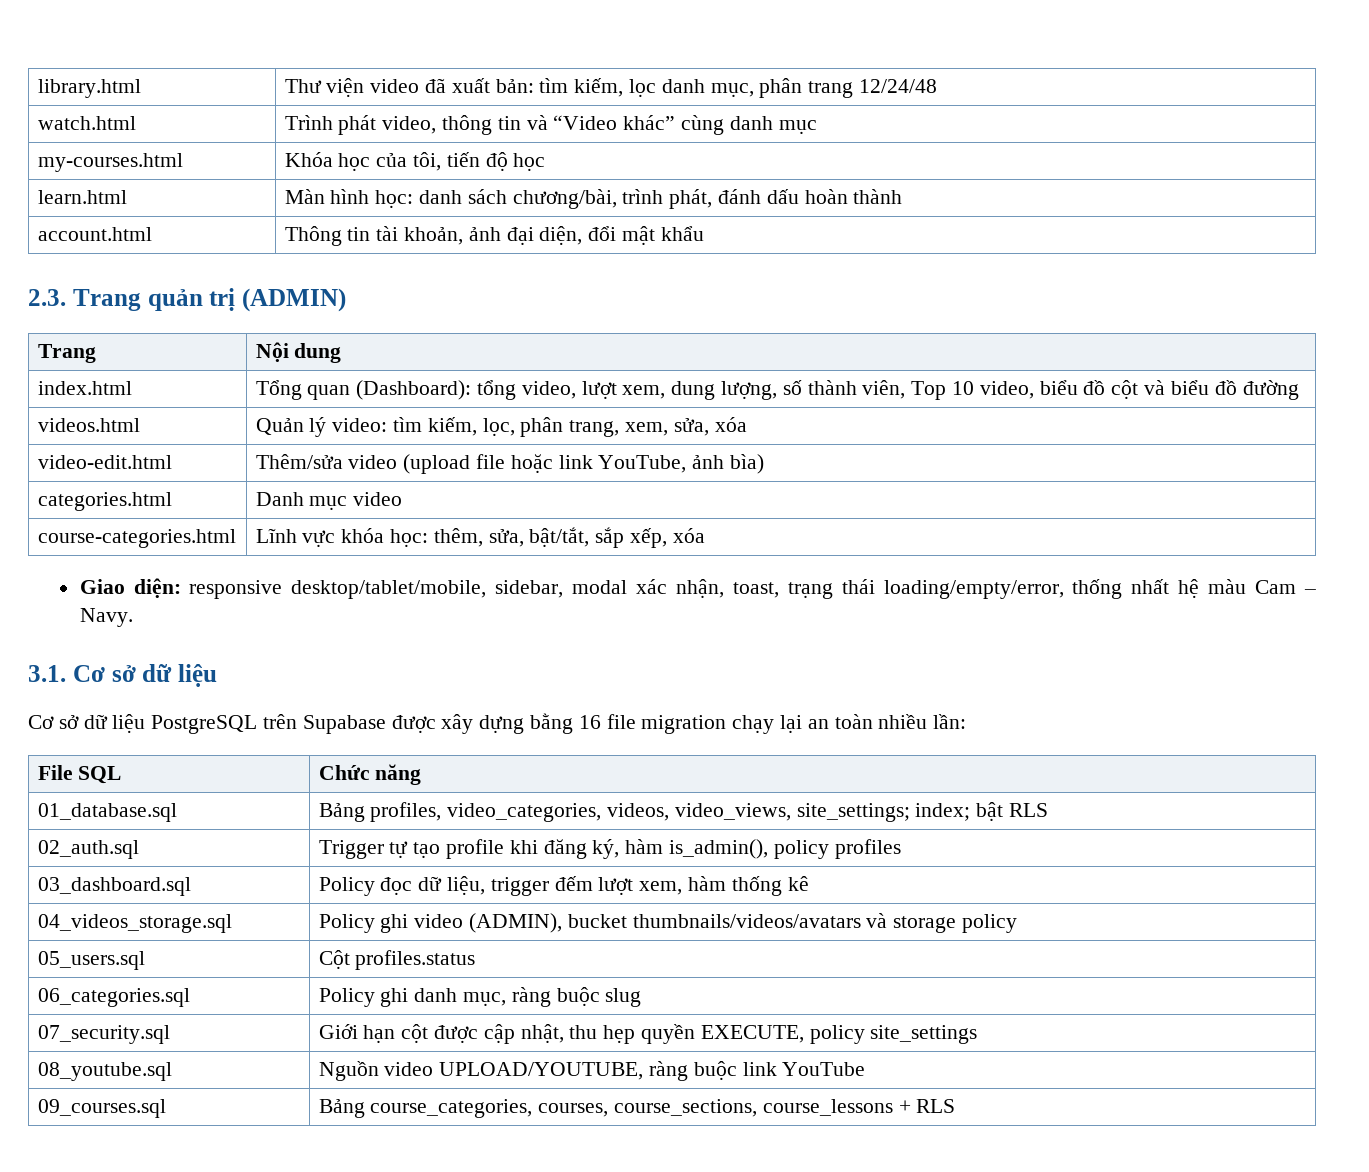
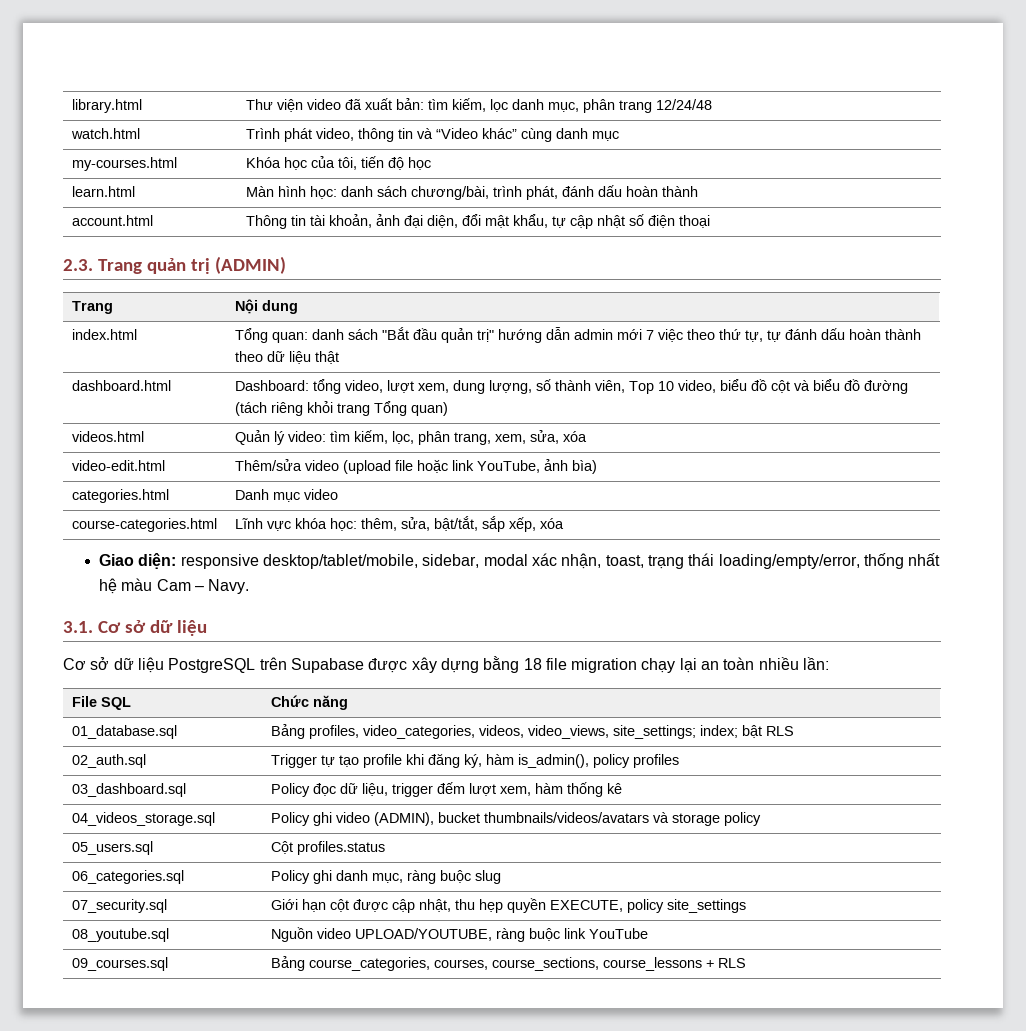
[660,226,704,241] khẩu -> [512,214,710,229] khẩu, tự cập nhật số điện thoại
[307,380,472,400] quan (Dashboard): -> [271,327,921,343] [234,351,339,364] [71,380,171,391] [234,380,309,391] quan: danh sách "Bắt đầu quản trị" hướng dẫn admin mới 7 việc theo thứ tự, tự đánh dấu hoàn thành theo dữ liệu thật // dashboard.html | Dashboard:
(1299, 390) none -> [234,401,448,416] (tách riêng khỏi trang Tổng quan)
[578,715,601,729] 16 -> [523,658,542,670] 18

